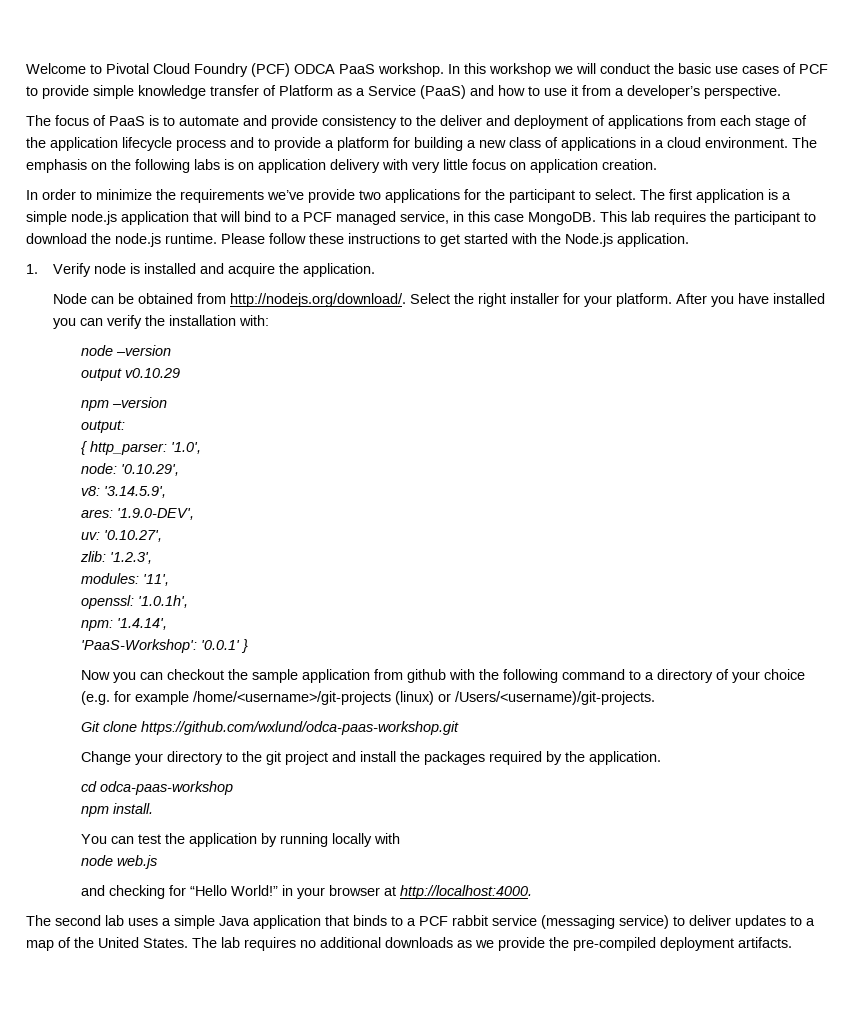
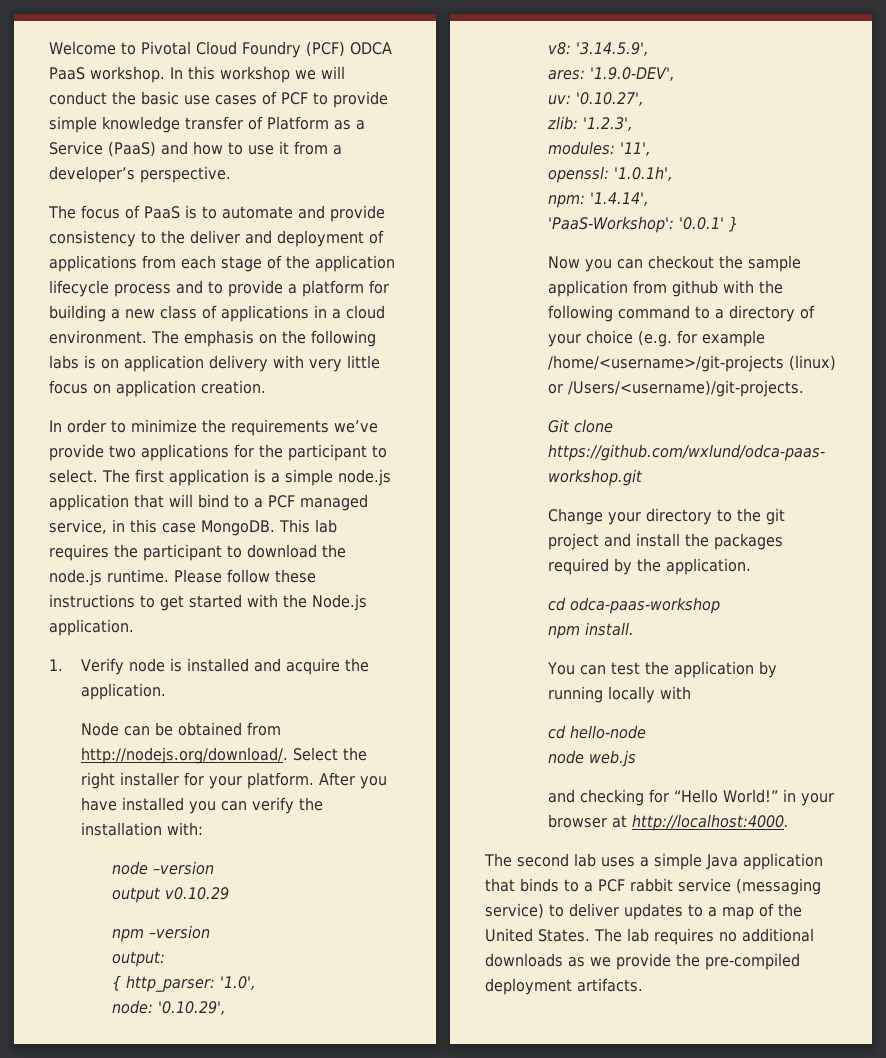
(400, 838) none -> [548,725,647,739] // cd hello-node

